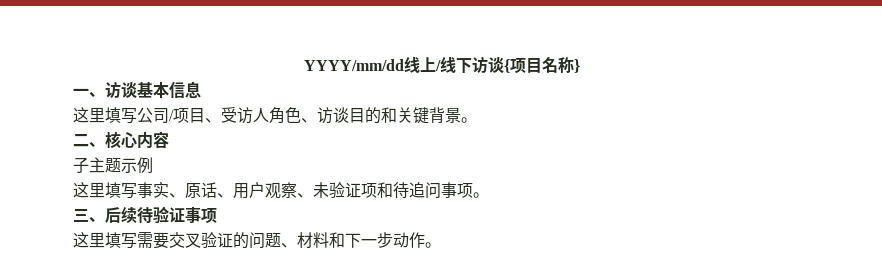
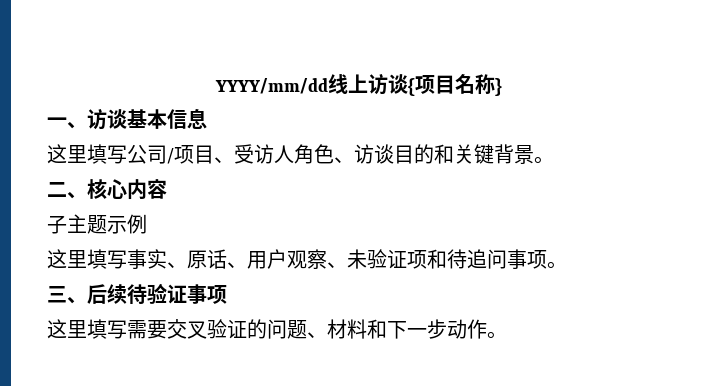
[434,56,472,73] /线下 -> (368, 83) none

